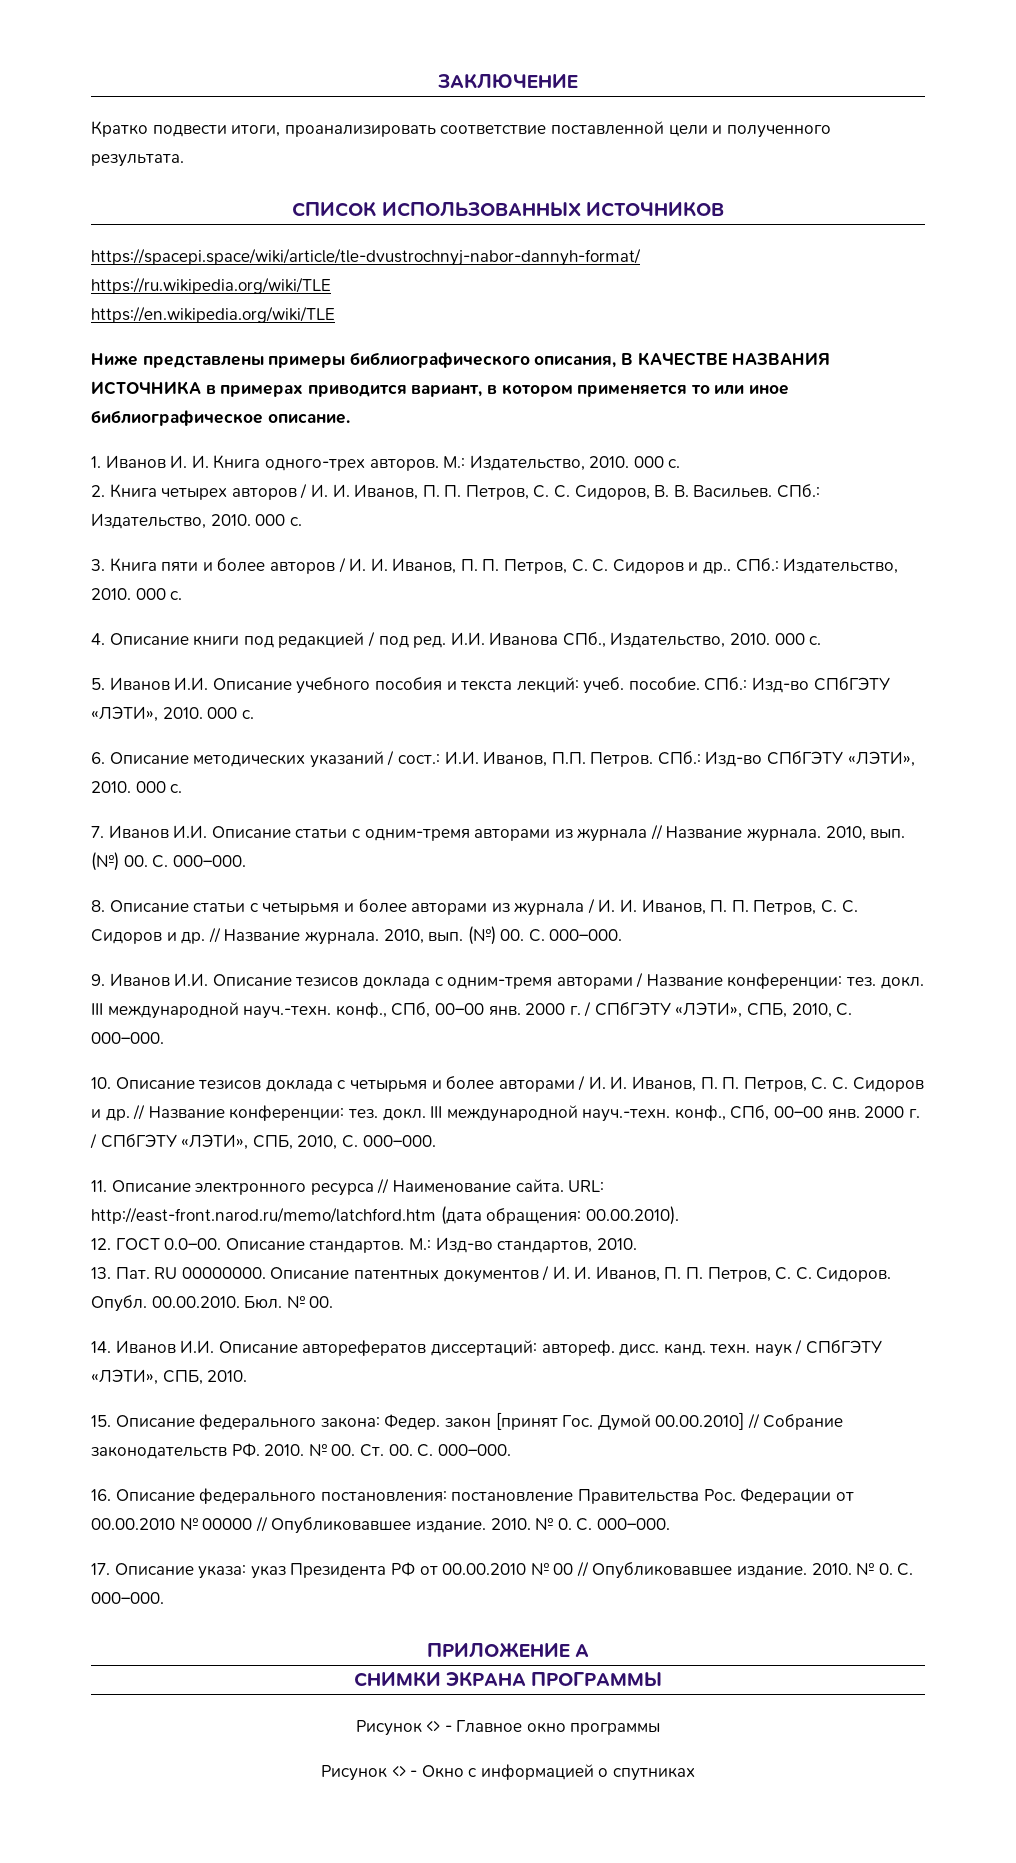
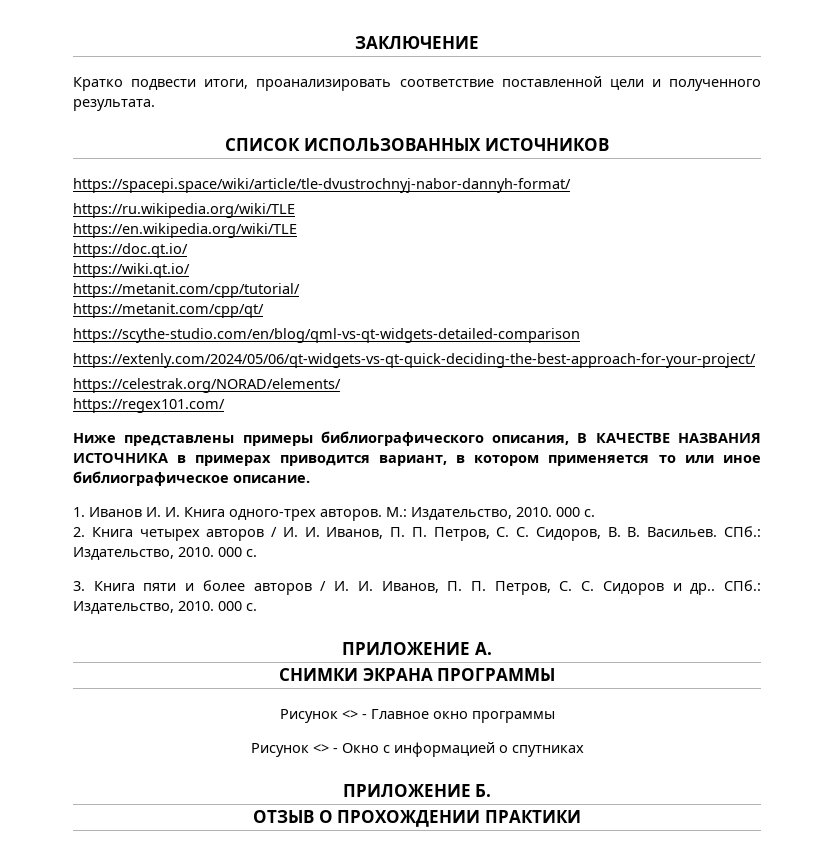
(335, 314) none -> [73,243,188,258] [73,263,190,278] [73,283,300,298] [73,303,264,318] [73,328,580,343] [73,353,756,368] [73,378,341,393] [73,398,225,413] // https://doc.qt.io/ // https://wiki.qt.io/ // https://metanit.com/cpp/tutorial/ // https://metanit.com/cpp/qt/ // https://scythe-studio.com/en/blog/qml-vs-qt-widgets-detailed-comparison // https://extenly.com/2024/05/06/qt-widgets-vs-qt-quick-deciding-the-best-approach-for-your-project/ // https://celestrak.org/NORAD/elements/ // https://regex101.com/
[91,631,822,648] [91,677,890,694] [91,706,254,722] [91,750,915,768] [91,781,183,793] [91,824,906,842] [91,852,246,871] [91,898,858,916] [91,926,623,945] [91,972,924,989] [91,1001,853,1019] [91,1032,164,1044] [91,1075,924,1092] [91,1104,920,1122] [90,1133,436,1150] [91,1178,605,1196] [91,1206,679,1225] [91,1237,637,1253] [91,1265,892,1283] [91,1295,334,1312] [91,1339,883,1357] [91,1369,248,1385] [91,1412,844,1431] [91,1443,511,1459] [91,1488,854,1504] [91,1516,670,1534] [91,1561,914,1579] [91,1592,164,1604] [426,1642,590,1658] // 4. Описание книги под редакцией / под ред. И.И. Иванова СПб., Издательство, 2010. 000 с. // 5. Иванов И.И. Описание учебного пособия и текста лекций: учеб. пособие. СПб.: Изд-во СПбГЭТУ «ЛЭТИ», 2010. 000 с. // 6. Описание методических указаний / сост.: И.И. Иванов, П.П. Петров. СПб.: Изд-во СПбГЭТУ «ЛЭТИ», 2010. 000 с. // 7. Иванов И.И. Описание статьи с одним-тремя авторами из журнала // Название журнала. 2010, вып. (№) 00. С. 000–000. // 8. Описание статьи с четырьмя и более авторами из журнала / И. И. Иванов, П. П. Петров, С. С. Сидоров и др. // Название журнала. 2010, вып. (№) 00. С. 000–000. // 9. Иванов И.И. Описание тезисов доклада с одним-тремя авторами / Название конференции: тез. докл. III международной науч.-техн. конф., СПб, 00–00 янв. 2000 г. / СПбГЭТУ «ЛЭТИ», СПБ, 2010, С. 000–000. // 10. Описание тезисов доклада с четырьмя и более авторами / И. И. Иванов, П. П. Петров, С. С. Сидоров и др. // Название конференции: тез. докл. III международной науч.-техн. конф., СПб, 00–00 янв. 2000 г. / СПбГЭТУ «ЛЭТИ», СПБ, 2010, С. 000–000. // 11. Описание электронного ресурса // Наименование сайта. URL: http://east-front.narod.ru/memo/latchford.htm (дата обращения: 00.00.2010). // 12. ГОСТ 0.0–00. Описание стандартов. М.: Изд-во стандартов, 2010. // 13. Пат. RU 00000000. Описание патентных документов / И. И. Иванов, П. П. Петров, С. С. Сидоров. Опубл. 00.00.2010. Бюл. № 00. // 14. Иванов И.И. Описание авторефератов диссертаций: автореф. дисс. канд. техн. наук / СПбГЭТУ «ЛЭТИ», СПБ, 2010. // 15. Описание федерального закона: Федер. закон [принят Гос. Думой 00.00.2010] // Собрание законодательств РФ. 2010. № 00. Ст. 00. С. 000–000. // 16. Описание федерального постановления: постановление Правительства Рос. Федерации от 00.00.2010 № 00000 // Опубликовавшее издание. 2010. № 0. С. 000–000. // 17. Описание указа: указ Президента РФ от 00.00.2010 № 00 // Опубликовавшее издание. 2010. № 0. С. 000–000. // ПРИЛОЖЕНИЕ А -> [342,642,492,655] // ПРИЛОЖЕНИЕ А.
(696, 1774) none -> [342,784,492,797] [253,810,581,827] // ПРИЛОЖЕНИЕ Б. // ОТЗЫВ О ПРОХОЖДЕНИИ ПРАКТИКИ

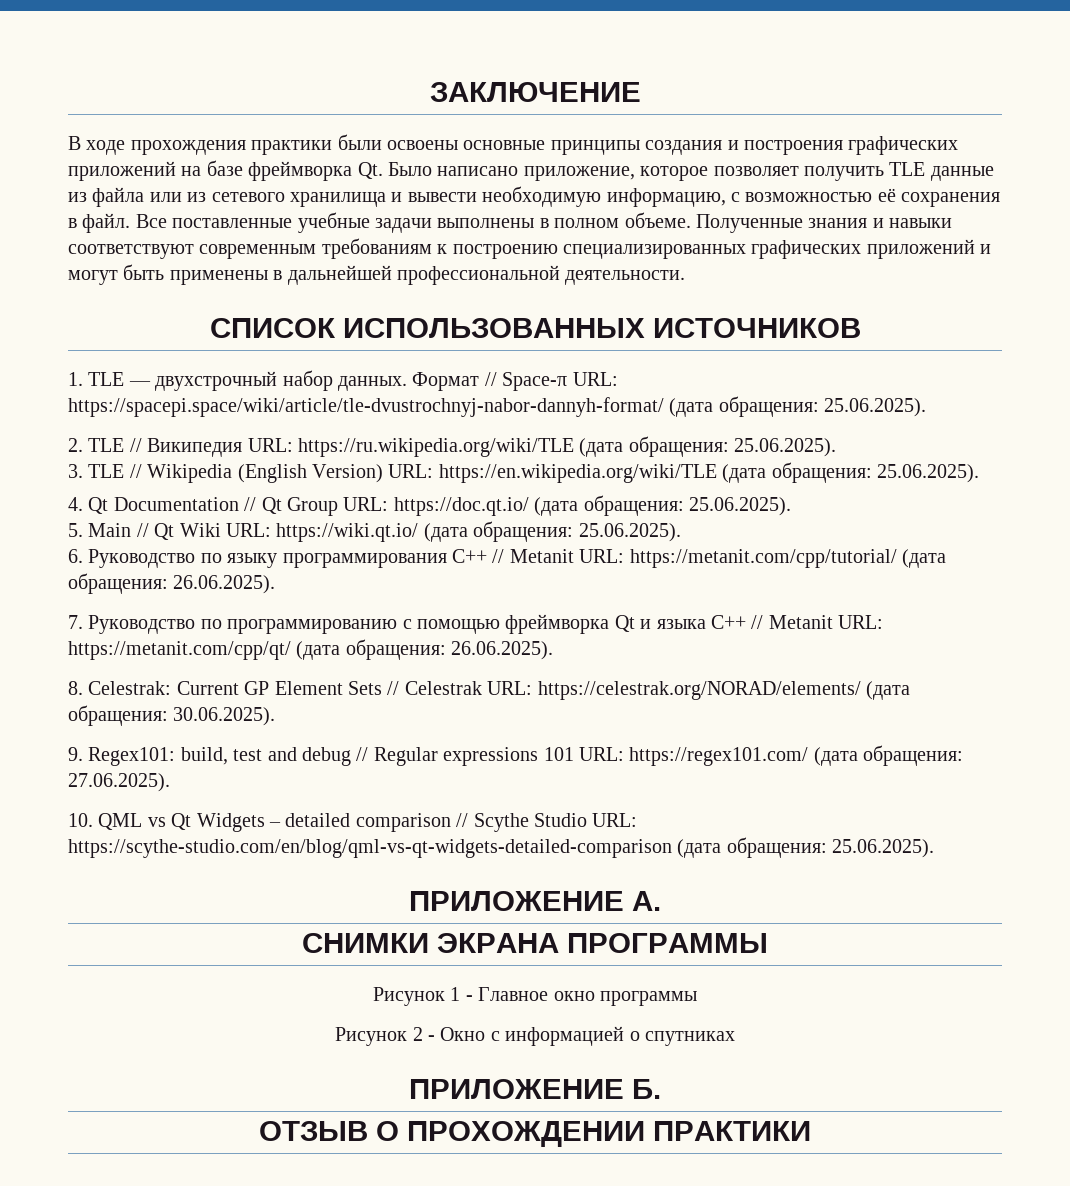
[73,76,761,91] [73,99,155,111] [225,138,609,151] [73,178,571,193] [73,203,295,218] [73,223,297,238] [73,243,188,258] [73,263,190,278] [73,283,300,298] [73,303,264,318] [73,328,580,343] [73,353,756,368] [73,378,341,393] [73,398,225,413] [73,431,761,446] [73,453,762,466] [73,471,310,486] [73,507,595,521] [73,526,761,541] [73,547,257,560] [73,580,761,595] [73,601,257,614] Кратко подвести итоги, проанализировать соответствие поставленной цели и полученного результата. // СПИСОК ИСПОЛЬЗОВАННЫХ ИСТОЧНИКОВ // https://spacepi.space/wiki/article/tle-dvustrochnyj-nabor-dannyh-format/ // https://ru.wikipedia.org/wiki/TLE // https://en.wikipedia.org/wiki/TLE // https://doc.qt.io/ // https://wiki.qt.io/ // https://metanit.com/cpp/tutorial/ // https://metanit.com/cpp/qt/ // https://scythe-studio.com/en/blog/qml-vs-qt-widgets-detailed-comparison // https://extenly.com/2024/05/06/qt-widgets-vs-qt-quick-deciding-the-best-approach-for-your-project/ // https://celestrak.org/NORAD/elements/ // https://regex101.com/ // Ниже представлены примеры библиографического описания, В КАЧЕСТВЕ НАЗВАНИЯ ИСТОЧНИКА в примерах приводится вариант, в котором применяется то или иное библиографическое описание. // 1. Иванов И. И. Книга одного-трех авторов. М.: Издательство, 2010. 000 с. // 2. Книга четырех авторов / И. И. Иванов, П. П. Петров, С. С. Сидоров, В. В. Васильев. СПб.: Издательство, 2010. 000 с. // 3. Книга пяти и более авторов / И. И. Иванов, П. П. Петров, С. С. Сидоров и др.. СПб.: Издательство, 2010. 000 с. -> [68,134,959,155] [68,160,994,181] [68,186,1001,207] [68,212,953,233] [68,238,992,259] [68,264,686,285] [209,318,861,338] [68,370,618,391] [68,396,927,417] [68,436,837,457] [68,462,979,483] [68,495,791,516] [68,521,681,542] [68,549,946,568] [68,573,276,594] [68,614,884,634] [68,639,554,660] [68,681,910,700] [68,705,276,726] [68,745,964,766] [68,773,170,792] [68,813,638,832] [68,837,935,858] В ходе прохождения практики были освоены основные принципы создания и построения графических приложений на базе фреймворка Qt. Было написано приложение, которое позволяет получить TLE данные из файла или из сетевого хранилища и вывести необходимую информацию, с возможностью её сохранения в файл. Все поставленные учебные задачи выполнены в полном объеме. Полученные знания и навыки соответствуют современным требованиям к построению специализированных графических приложений и могут быть применены в дальнейшей профессиональной деятельности. // СПИСОК ИСПОЛЬЗОВАННЫХ ИСТОЧНИКОВ // 1. TLE — двухстрочный набор данных. Формат // Space-π URL: https://spacepi.space/wiki/article/tle-dvustrochnyj-nabor-dannyh-format/ (дата обращения: 25.06.2025). // 2. TLE // Википедия URL: https://ru.wikipedia.org/wiki/TLE (дата обращения: 25.06.2025). // 3. TLE // Wikipedia (English Version) URL: https://en.wikipedia.org/wiki/TLE (дата обращения: 25.06.2025). // 4. Qt Documentation // Qt Group URL: https://doc.qt.io/ (дата обращения: 25.06.2025). // 5. Main // Qt Wiki URL: https://wiki.qt.io/ (дата обращения: 25.06.2025). // 6. Руководство по языку программирования C++ // Metanit URL: https://metanit.com/cpp/tutorial/ (дата обращения: 26.06.2025). // 7. Руководство по программированию с помощью фреймворка Qt и языка С++ // Metanit URL: https://metanit.com/cpp/qt/ (дата обращения: 26.06.2025). // 8. Celestrak: Current GP Element Sets // Celestrak URL: https://celestrak.org/NORAD/elements/ (дата обращения: 30.06.2025). // 9. Regex101: build, test and debug // Regular expressions 101 URL: https://regex101.com/ (дата обращения: 27.06.2025). // 10. QML vs Qt Widgets – detailed comparison // Scythe Studio URL: https://scythe-studio.com/en/blog/qml-vs-qt-widgets-detailed-comparison (дата обращения: 25.06.2025).
[341,710,358,719] <> -> [450,987,461,1001] 1
[312,744,329,753] <> -> [412,1027,423,1041] 2

